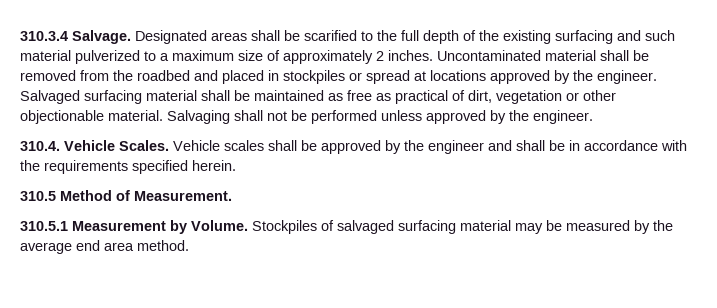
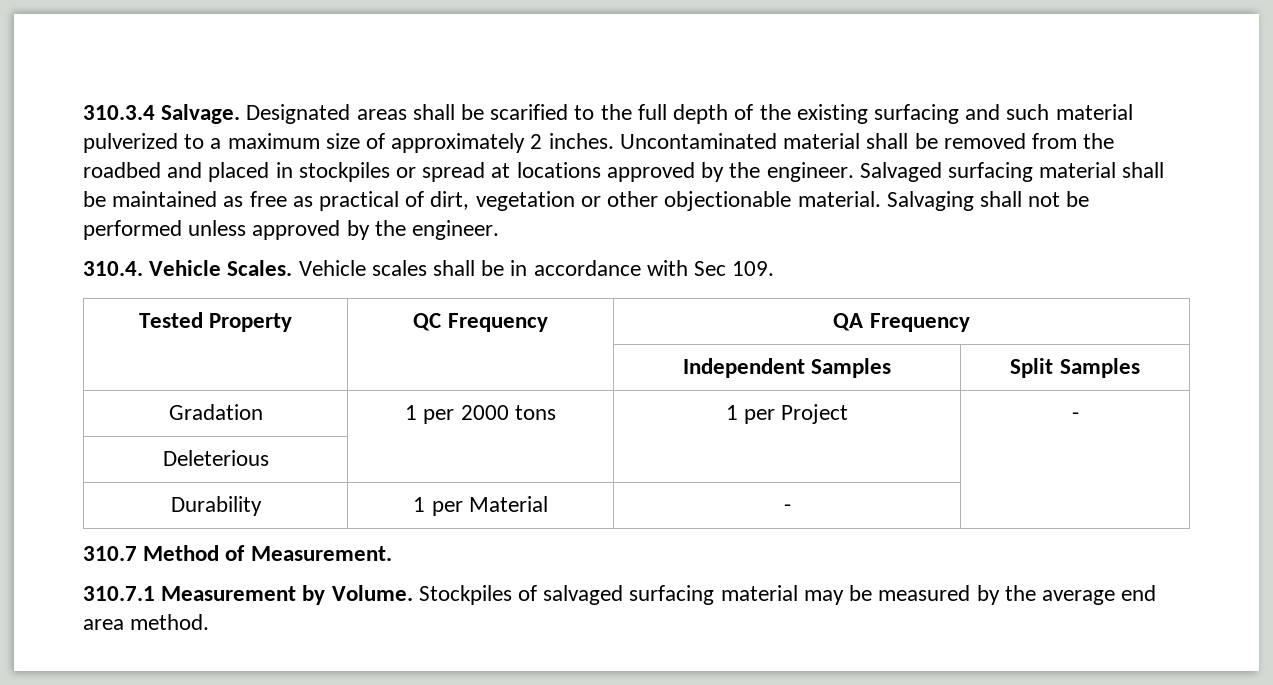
[321,140,687,154] [20,160,236,174] [20,191,56,201] approved by the engineer and shall be in accordance with the requirements specified herein. // 310.5 -> [510,260,775,276] [138,312,293,332] [413,313,548,332] [833,313,970,332] [682,358,892,378] [1010,358,1140,378] [168,404,263,420] [405,405,556,424] [725,404,849,424] [1071,412,1079,420] [162,450,269,466] [170,496,262,516] [413,496,548,516] [783,504,791,512] [83,546,137,561] in accordance with Sec 109. // Tested Property | QC Frequency | QA Frequency // | | Independent Samples | Split Samples // Gradation | 1 per 2000 tons | 1 per Project | - // Deleterious | | | // Durability | 1 per Material | - | // 310.7
[20,221,68,231] 310.5.1 -> [83,586,155,601] 310.7.1

